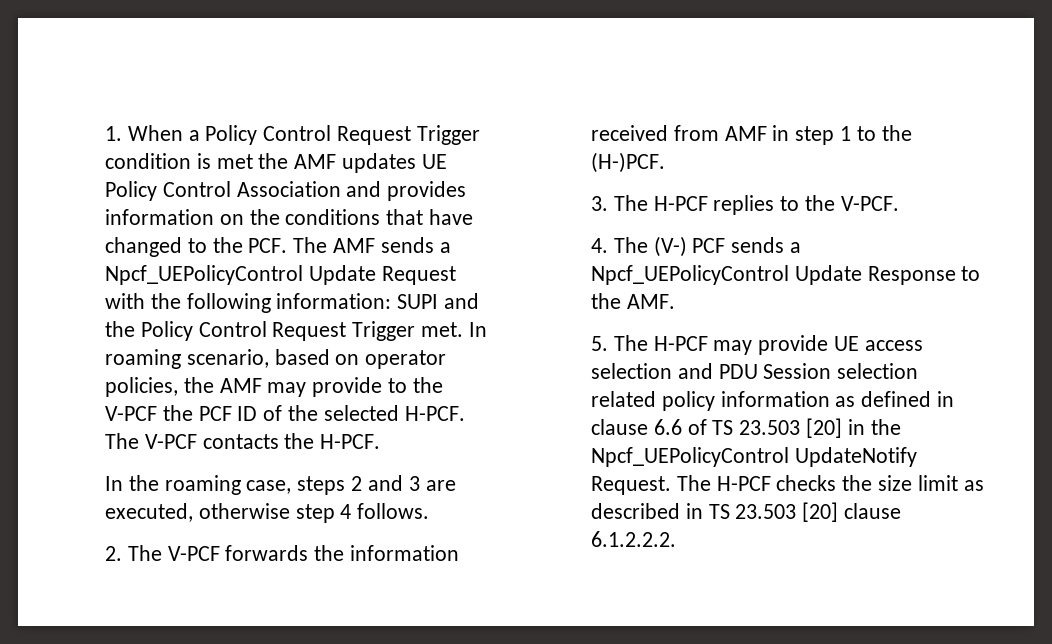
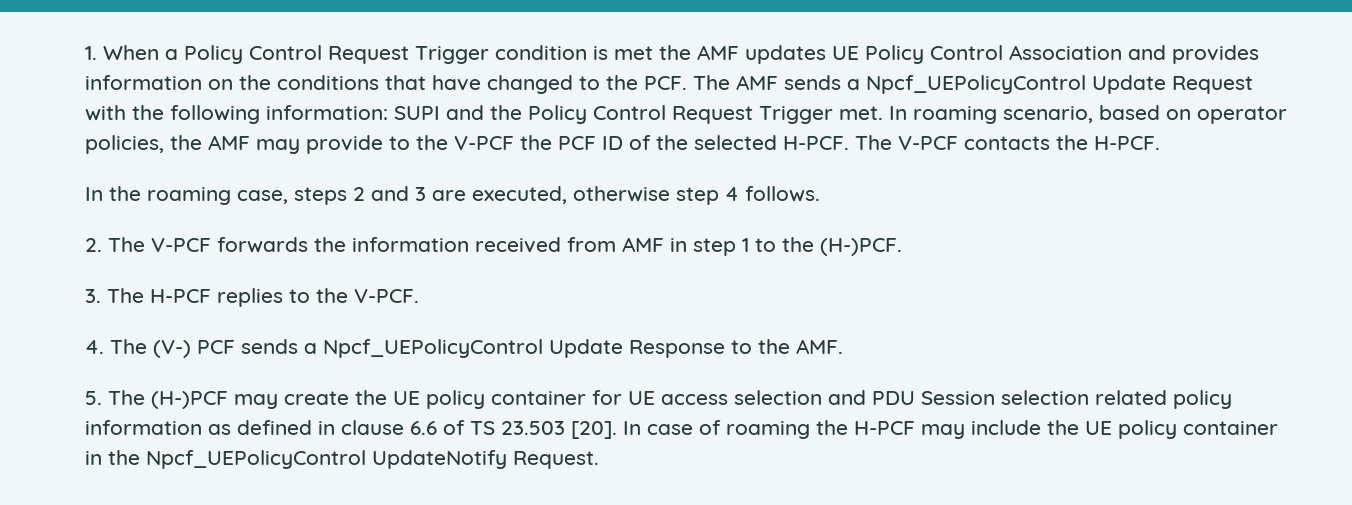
[653,335,829,355] H-PCF may provide -> [151,390,623,409] (H-)PCF may create the UE policy container for
[806,418,843,438] [20] -> [571,420,1279,439] [20]. In case of roaming the H-PCF may include the UE policy container
[676,475,984,491] [591,502,902,522] [591,531,677,547] The H-PCF checks the size limit as described in TS 23.503 [20] clause 6.1.2.2.2. -> (600, 460) none

